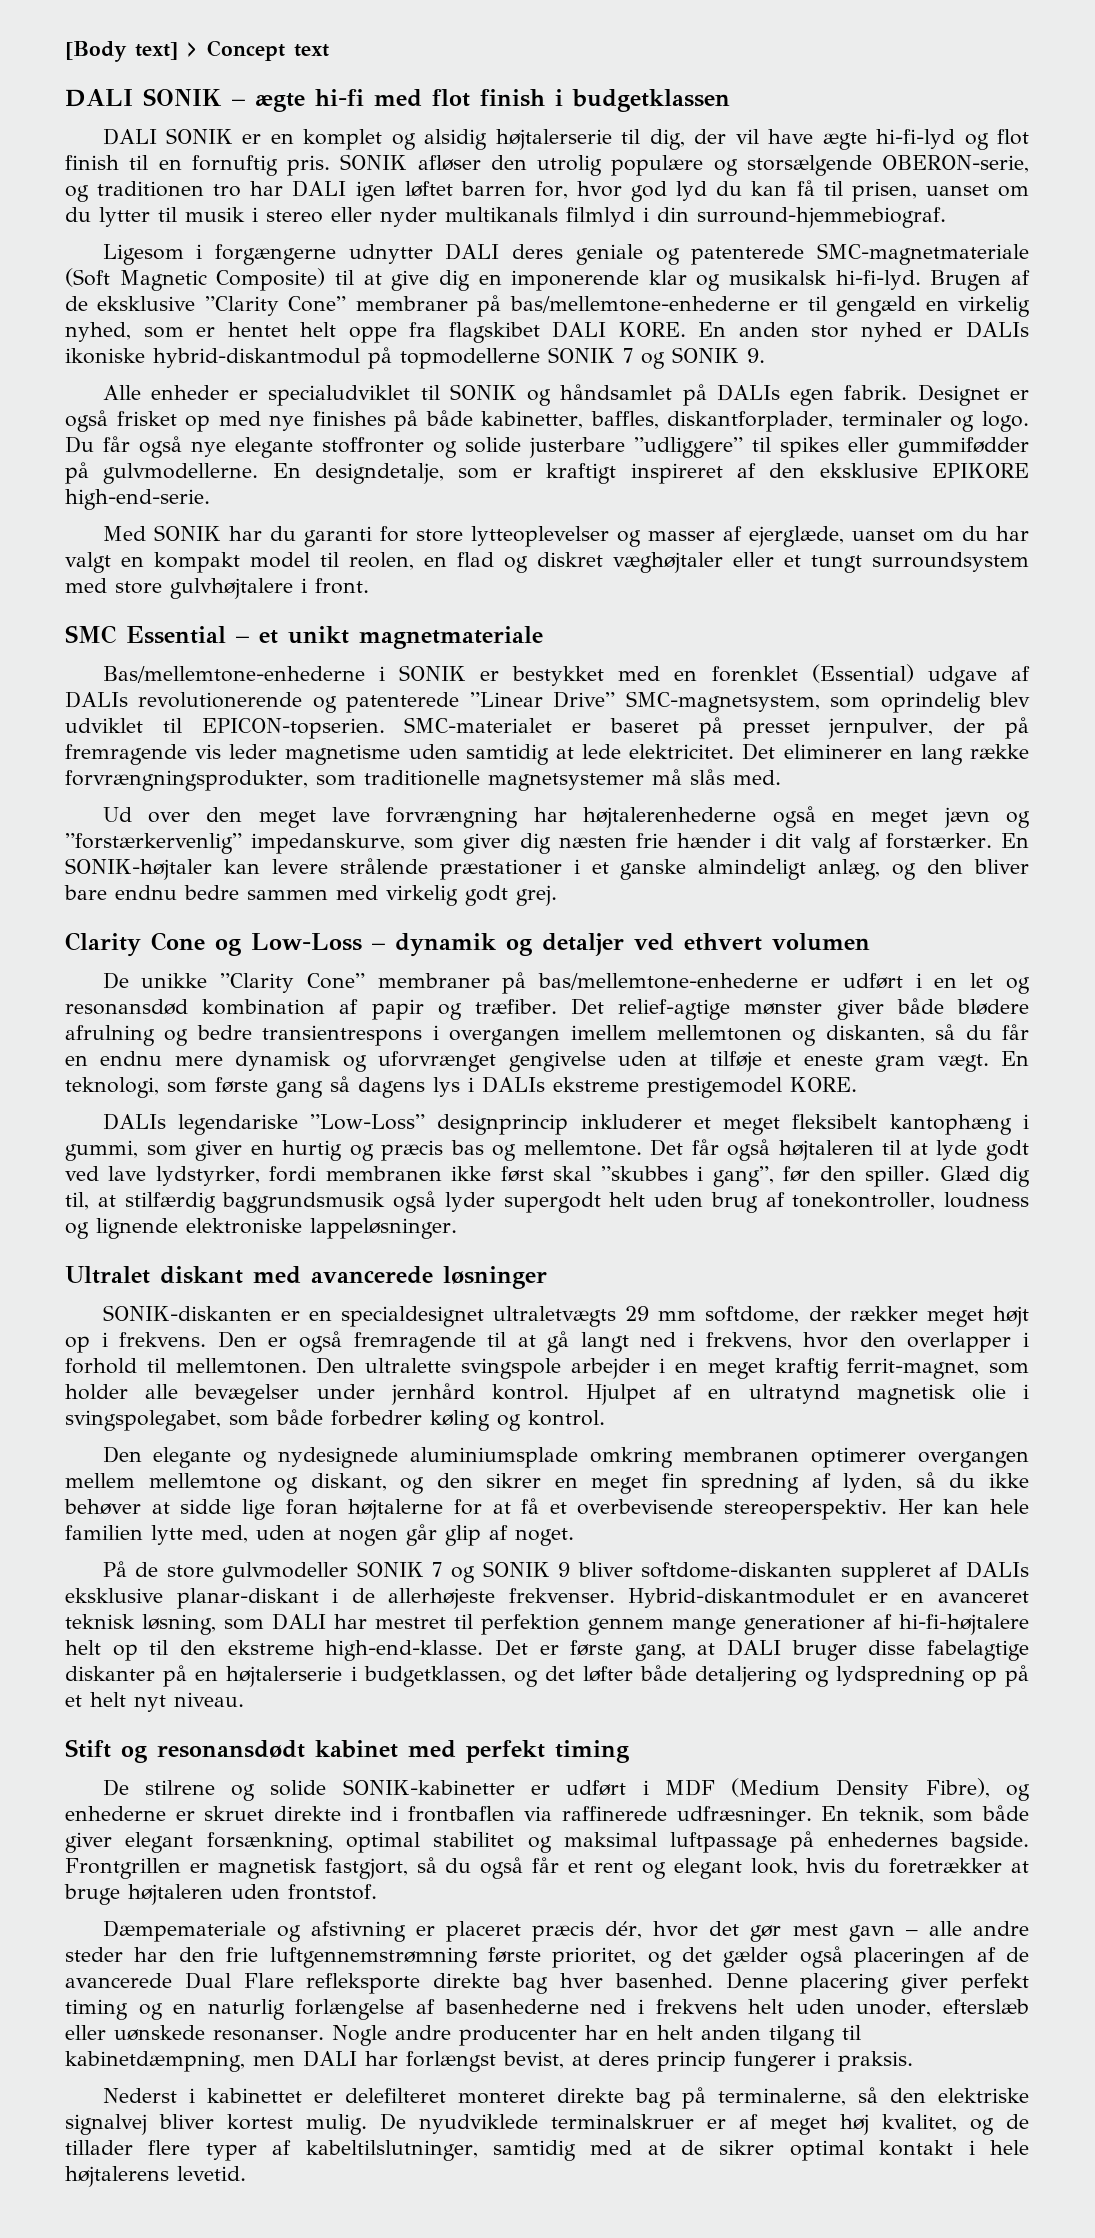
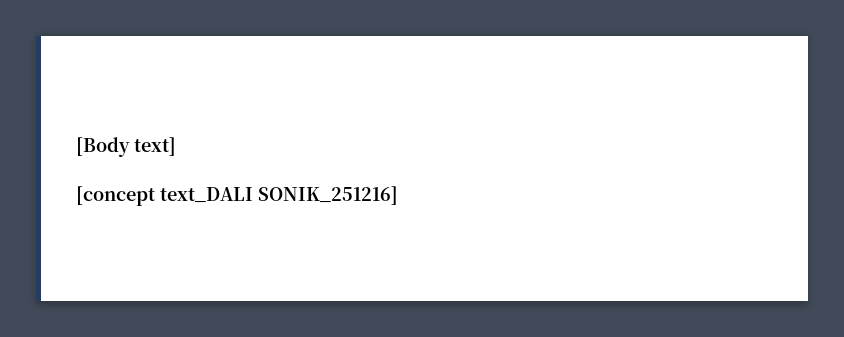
[187,40,329,61] [65,88,730,112] [102,128,1029,150] [65,154,1029,176] [65,180,1029,202] [65,207,946,228] [102,243,1029,265] [65,268,1030,291] [65,295,1031,317] [65,321,1029,343] [65,347,765,369] [102,384,1029,406] [65,410,1029,432] [65,436,1029,458] [65,462,1029,484] [65,489,210,510] [102,525,1029,547] [65,552,1029,573] [65,578,369,599] [65,625,543,649] [102,664,1030,687] [65,691,1030,713] [65,717,1030,739] [65,743,1029,765] [65,769,781,791] [102,806,1030,828] [65,833,1030,854] [65,858,1029,880] [64,885,557,906] [65,932,870,957] [102,972,1030,994] [65,998,1029,1020] [65,1024,1029,1046] [65,1051,1030,1072] [65,1076,857,1098] [102,1113,1029,1135] [65,1139,1029,1161] [65,1166,1030,1187] [65,1191,1030,1213] [65,1218,457,1239] [65,1266,547,1289] [102,1305,1029,1327] [65,1331,1030,1353] [65,1357,1029,1379] [65,1383,1029,1405] [65,1409,605,1431] [102,1446,1029,1468] [65,1472,1029,1494] [64,1498,1029,1520] [65,1524,574,1546] [102,1561,1030,1583] [65,1588,1029,1609] [65,1613,1029,1635] [65,1639,1029,1661] [65,1665,1029,1687] [65,1692,244,1712] [65,1739,629,1763] [102,1778,1031,1801] [65,1805,1029,1827] [65,1831,1029,1853] [65,1857,1029,1879] [64,1884,377,1905] [102,1920,1029,1942] [65,1946,1029,1968] [65,1972,1030,1994] [65,1999,1029,2020] [65,2025,861,2046] [65,2050,913,2072] [102,2087,1029,2109] [65,2113,1029,2135] [65,2140,1029,2161] [65,2166,246,2187] > Concept text // DALI SONIK – ægte hi-fi med flot finish i budgetklassen // DALI SONIK er en komplet og alsidig højtalerserie til dig, der vil have ægte hi-fi-lyd og flot finish til en fornuftig pris. SONIK afløser den utrolig populære og storsælgende OBERON-serie, og traditionen tro har DALI igen løftet barren for, hvor god lyd du kan få til prisen, uanset om du lytter til musik i stereo eller nyder multikanals filmlyd i din surround-hjemmebiograf. // Ligesom i forgængerne udnytter DALI deres geniale og patenterede SMC-magnetmateriale (Soft Magnetic Composite) til at give dig en imponerende klar og musikalsk hi-fi-lyd. Brugen af de eksklusive ”Clarity Cone” membraner på bas/mellemtone-enhederne er til gengæld en virkelig nyhed, som er hentet helt oppe fra flagskibet DALI KORE. En anden stor nyhed er DALIs ikoniske hybrid-diskantmodul på topmodellerne SONIK 7 og SONIK 9. // Alle enheder er specialudviklet til SONIK og håndsamlet på DALIs egen fabrik. Designet er også frisket op med nye finishes på både kabinetter, baffles, diskantforplader, terminaler og logo. Du får også nye elegante stoffronter og solide justerbare ”udliggere” til spikes eller gummifødder på gulvmodellerne. En designdetalje, som er kraftigt inspireret af den eksklusive EPIKORE high-end-serie. // Med SONIK har du garanti for store lytteoplevelser og masser af ejerglæde, uanset om du har valgt en kompakt model til reolen, en flad og diskret væghøjtaler eller et tungt surroundsystem med store gulvhøjtalere i front. // SMC Essential – et unikt magnetmateriale // Bas/mellemtone-enhederne i SONIK er bestykket med en forenklet (Essential) udgave af DALIs revolutionerende og patenterede ”Linear Drive” SMC-magnetsystem, som oprindelig blev udviklet til EPICON-topserien. SMC-materialet er baseret på presset jernpulver, der på fremragende vis leder magnetisme uden samtidig at lede elektricitet. Det eliminerer en lang række forvrængningsprodukter, som traditionelle magnetsystemer må slås med. // Ud over den meget lave forvrængning har højtalerenhederne også en meget jævn og ”forstærkervenlig” impedanskurve, som giver dig næsten frie hænder i dit valg af forstærker. En SONIK-højtaler kan levere strålende præstationer i et ganske almindeligt anlæg, og den bliver bare endnu bedre sammen med virkelig godt grej. // Clarity Cone og Low-Loss – dynamik og detaljer ved ethvert volumen // De unikke ”Clarity Cone” membraner på bas/mellemtone-enhederne er udført i en let og resonansdød kombination af papir og træfiber. Det relief-agtige mønster giver både blødere afrulning og bedre transientrespons i overgangen imellem mellemtonen og diskanten, så du får en endnu mere dynamisk og uforvrænget gengivelse uden at tilføje et eneste gram vægt. En teknologi, som første gang så dagens lys i DALIs ekstreme prestigemodel KORE. // DALIs legendariske ”Low-Loss” designprincip inkluderer et meget fleksibelt kantophæng i gummi, som giver en hurtig og præcis bas og mellemtone. Det får også højtaleren til at lyde godt ved lave lydstyrker, fordi membranen ikke først skal ”skubbes i gang”, før den spiller. Glæd dig til, at stilfærdig baggrundsmusik også lyder supergodt helt uden brug af tonekontroller, loudness og lignende elektroniske lappeløsninger. // Ultralet diskant med avancerede løsninger // SONIK-diskanten er en specialdesignet ultraletvægts 29 mm softdome, der rækker meget højt op i frekvens. Den er også fremragende til at gå langt ned i frekvens, hvor den overlapper i forhold til mellemtonen. Den ultralette svingspole arbejder i en meget kraftig ferrit-magnet, som holder alle bevægelser under jernhård kontrol. Hjulpet af en ultratynd magnetisk olie i svingspolegabet, som både forbedrer køling og kontrol. // Den elegante og nydesignede aluminiumsplade omkring membranen optimerer overgangen mellem mellemtone og diskant, og den sikrer en meget fin spredning af lyden, så du ikke behøver at sidde lige foran højtalerne for at få et overbevisende stereoperspektiv. Her kan hele familien lytte med, uden at nogen går glip af noget. // På de store gulvmodeller SONIK 7 og SONIK 9 bliver softdome-diskanten suppleret af DALIs eksklusive planar-diskant i de allerhøjeste frekvenser. Hybrid-diskantmodulet er en avanceret teknisk løsning, som DALI har mestret til perfektion gennem mange generationer af hi-fi-højtalere helt op til den ekstreme high-end-klasse. Det er første gang, at DALI bruger disse fabelagtige diskanter på en højtalerserie i budgetklassen, og det løfter både detaljering og lydspredning op på et helt nyt niveau. // Stift og resonansdødt kabinet med perfekt timing // De stilrene og solide SONIK-kabinetter er udført i MDF (Medium Density Fibre), og enhederne er skruet direkte ind i frontbaflen via raffinerede udfræsninger. En teknik, som både giver elegant forsænkning, optimal stabilitet og maksimal luftpassage på enhedernes bagside. Frontgrillen er magnetisk fastgjort, så du også får et rent og elegant look, hvis du foretrækker at bruge højtaleren uden frontstof. // Dæmpemateriale og afstivning er placeret præcis dér, hvor det gør mest gavn – alle andre steder har den frie luftgennemstrømning første prioritet, og det gælder også placeringen af de avancerede Dual Flare refleksporte direkte bag hver basenhed. Denne placering giver perfekt timing og en naturlig forlængelse af basenhederne ned i frekvens helt uden unoder, efterslæb eller uønskede resonanser. Nogle andre producenter har en helt anden tilgang til kabinetdæmpning, men DALI har forlængst bevist, at deres princip fungerer i praksis. // Nederst i kabinettet er delefilteret monteret direkte bag på terminalerne, så den elektriske signalvej bliver kortest mulig. De nyudviklede terminalskruer er af meget høj kvalitet, og de tillader flere typer af kabeltilslutninger, samtidig med at de sikrer optimal kontakt i hele højtalerens levetid. -> [76,186,398,206] // [concept text_DALI SONIK_251216]

